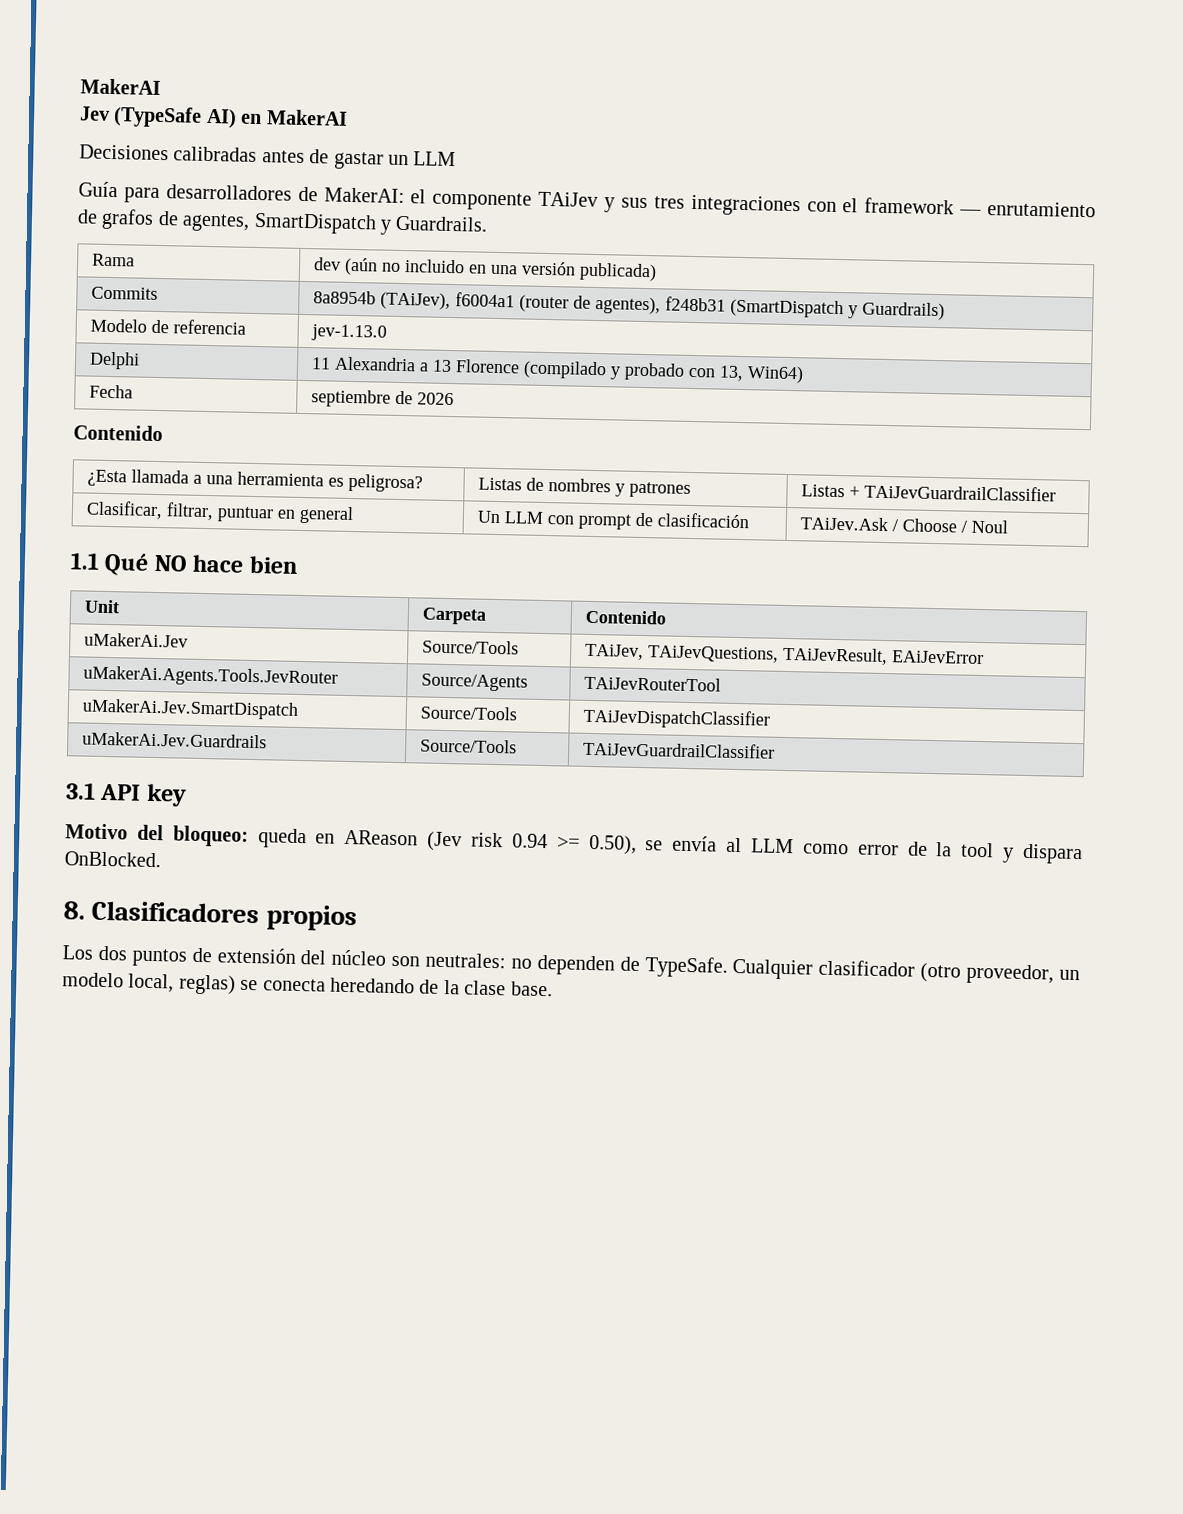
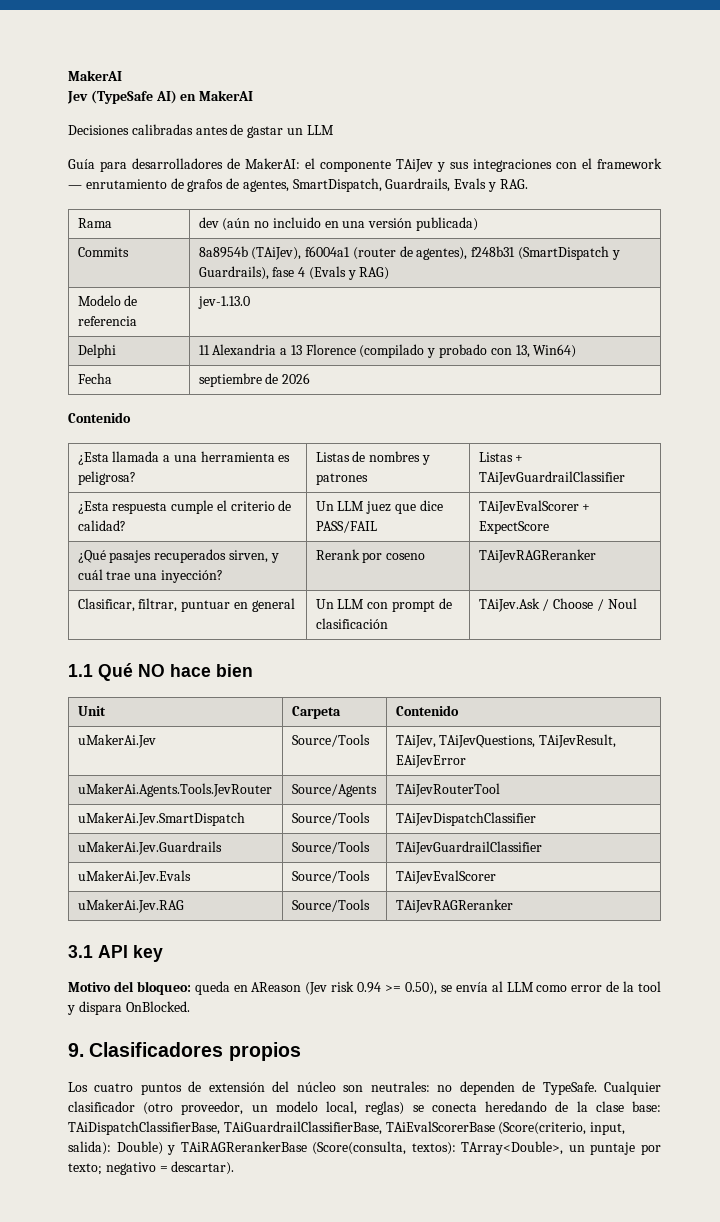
[653,196,685,209] tres -> (469, 165) none
[253,212,489,235] SmartDispatch y Guardrails. -> [292,178,528,192] SmartDispatch, Guardrails, Evals y RAG.
[862,301,946,321] Guardrails) -> [198,266,390,280] Guardrails), fase 4 (Evals y RAG)
(1057, 492) none -> [77,500,292,514] [77,520,126,531] [315,500,443,514] [315,521,377,533] [478,500,591,514] [478,521,549,534] [77,549,279,563] [77,569,223,583] [315,549,426,563] [478,549,596,563] // ¿Esta respuesta cumple el criterio de calidad? | Un LLM juez que dice PASS/FAIL | TAiJevEvalScorer + ExpectScore // ¿Qué pasajes recuperados sirven, y cuál trae una inyección? | Rerank por coseno | TAiJevRAGReranker
(776, 749) none -> [77,870,191,884] [291,870,370,883] [395,870,496,884] [77,899,184,913] [291,899,370,912] [395,899,513,913] // uMakerAi.Jev.Evals | Source/Tools | TAiJevEvalScorer // uMakerAi.Jev.RAG | Source/Tools | TAiJevRAGReranker
[63,901,85,920] 8. -> [68,1043,84,1057] 9.
[97,945,127,961] dos -> [94,1083,134,1092] cuatro
[510,981,553,997] base. -> [632,1101,661,1112] [68,1121,626,1135] [68,1141,661,1155] [68,1161,235,1175] base: TAiDispatchClassifierBase, TAiGuardrailClassifierBase, TAiEvalScorerBase (Score(criterio, input, salida): Double) y TAiRAGRerankerBase (Score(consulta, textos): TArray<Double>, un puntaje por texto; negativo = descartar).

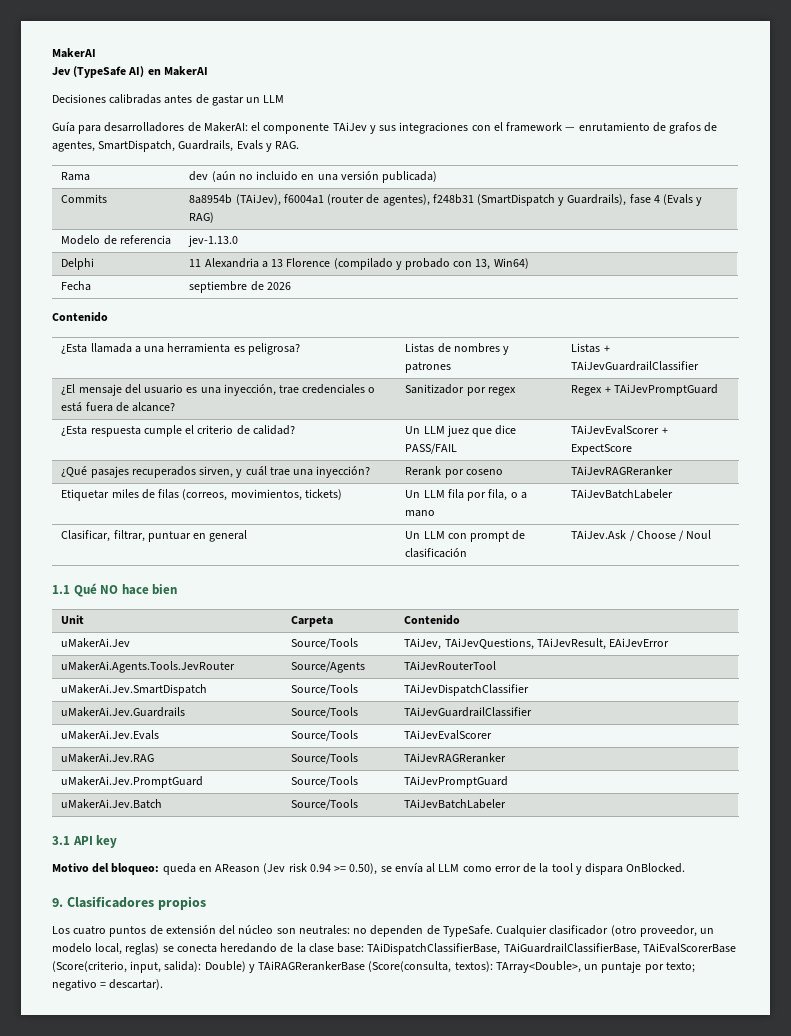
(625, 478) none -> [61,384,376,396] [61,402,176,412] [405,384,516,396] [571,384,718,396] // ¿El mensaje del usuario es una inyección, trae credenciales o está fuera de alcance? | Sanitizador por regex | Regex + TAiJevPromptGuard
(596, 556) none -> [61,489,342,501] [405,489,527,501] [405,510,436,517] [571,489,674,499] // Etiquetar miles de filas (correos, movimientos, tickets) | Un LLM fila por fila, o a mano | TAiJevBatchLabeler
(513, 906) none -> [61,776,204,788] [291,776,359,787] [404,776,509,788] [61,799,163,809] [291,799,359,810] [404,799,507,809] // uMakerAi.Jev.PromptGuard | Source/Tools | TAiJevPromptGuard // uMakerAi.Jev.Batch | Source/Tools | TAiJevBatchLabeler

